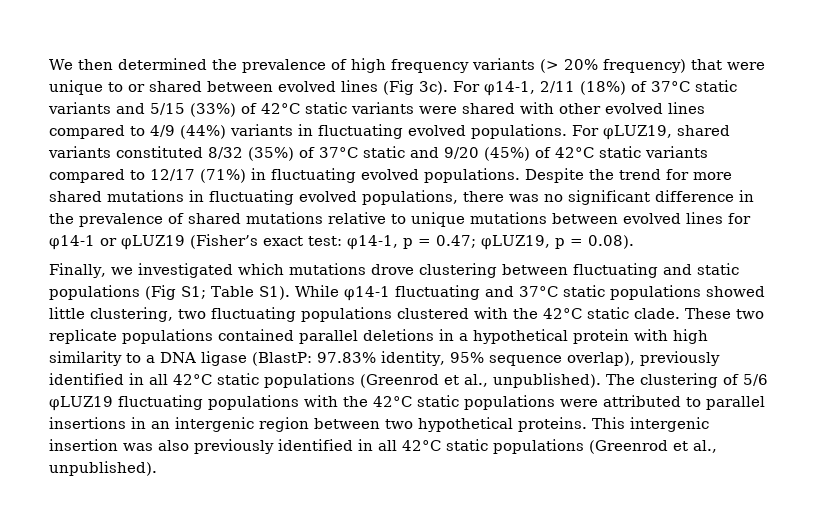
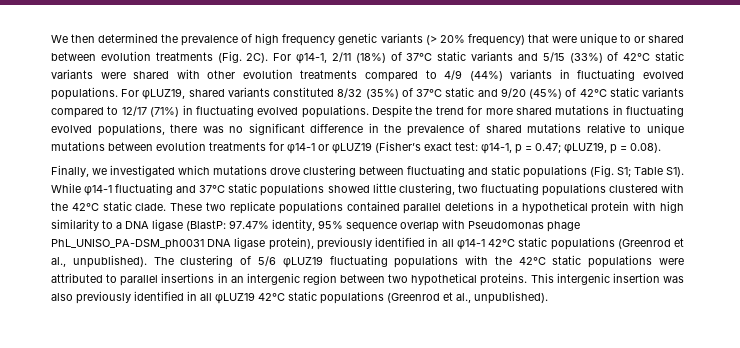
(469, 66) none -> [338,33,378,45] genetic
[278,80,448,95] evolved lines (Fig 3c). -> [100,51,269,63] evolution treatments (Fig. 2C).
[605,102,705,114] evolved lines -> [242,69,358,79] evolution treatments
[623,212,723,224] evolved lines -> [156,141,266,151] evolution treatments
[145,285,176,300] (Fig -> [590,165,614,177] (Fig.
[317,352,376,363] 97.83% -> [229,220,269,229] 97.47%
[566,351,720,366] [49,373,168,385] overlap), previously identified in all -> [400,219,580,232] [51,237,485,250] overlap with Pseudomonas phage PhL_UNISO_PA-DSM_ph0031 DNA ligase protein), previously identified in all φ14-1
(397, 445) none -> [215,292,255,304] φLUZ19

